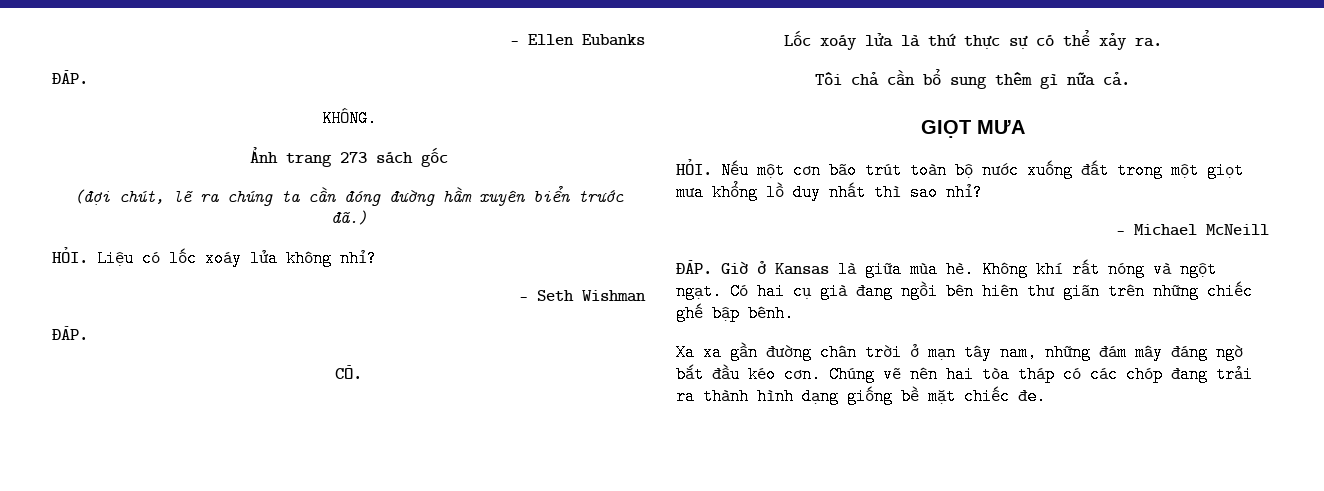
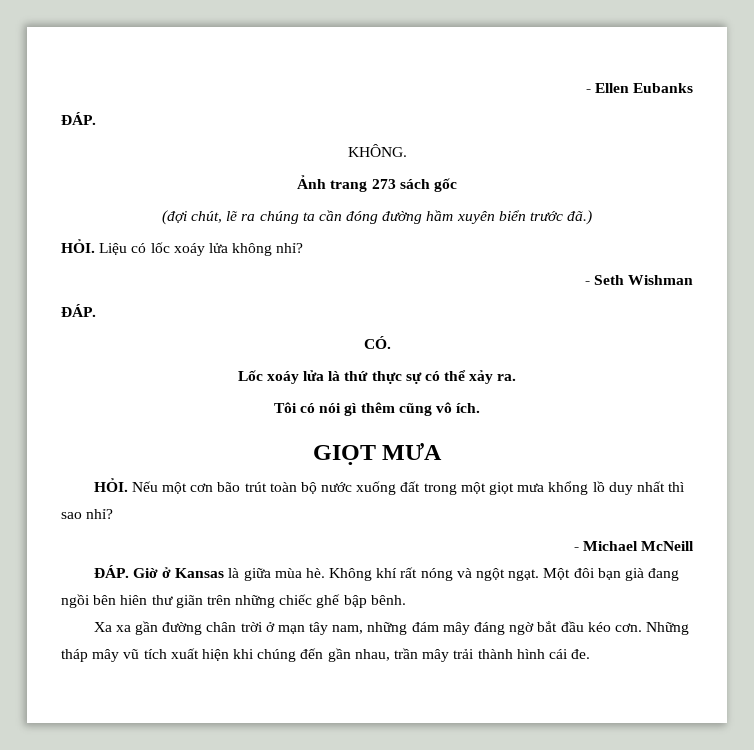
[851,69,1130,89] chả cần bổ sung thêm gì nữa cả. -> [300,402,481,416] có nói gì thêm cũng vô ích.
[730,283,812,300] Có hai cụ -> [543,568,621,580] Một đôi bạn
[829,366,1253,383] [676,386,1010,405] Chúng vẽ nên hai tòa tháp có các chóp đang trải ra thành hình dạng giống bề mặt chiếc -> [646,622,690,635] [61,648,568,662] Những tháp mây vũ tích xuất hiện khi chúng đến gần nhau, trần mây trải thành hình cái

